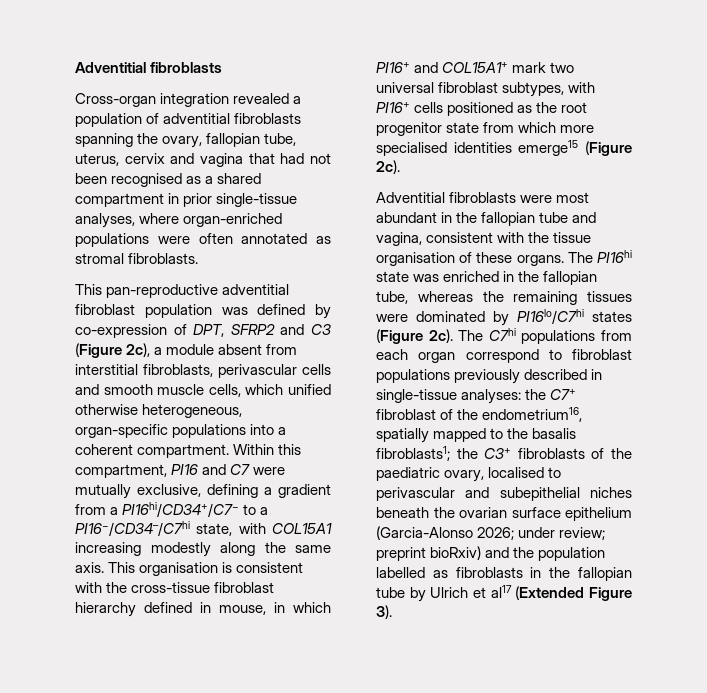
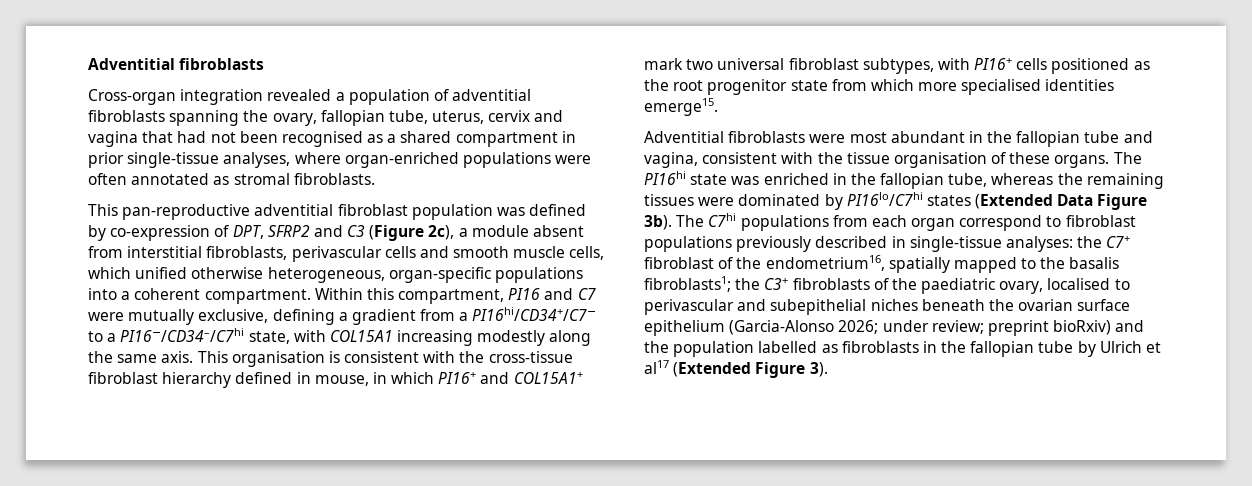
[518,140,632,156] [376,160,400,174] emerge15 (Figure 2c). -> [644,98,718,116] emerge15.
[376,329,453,344] (Figure 2c). -> [975,194,1148,210] [644,215,672,230] (Extended Data Figure 3b).

